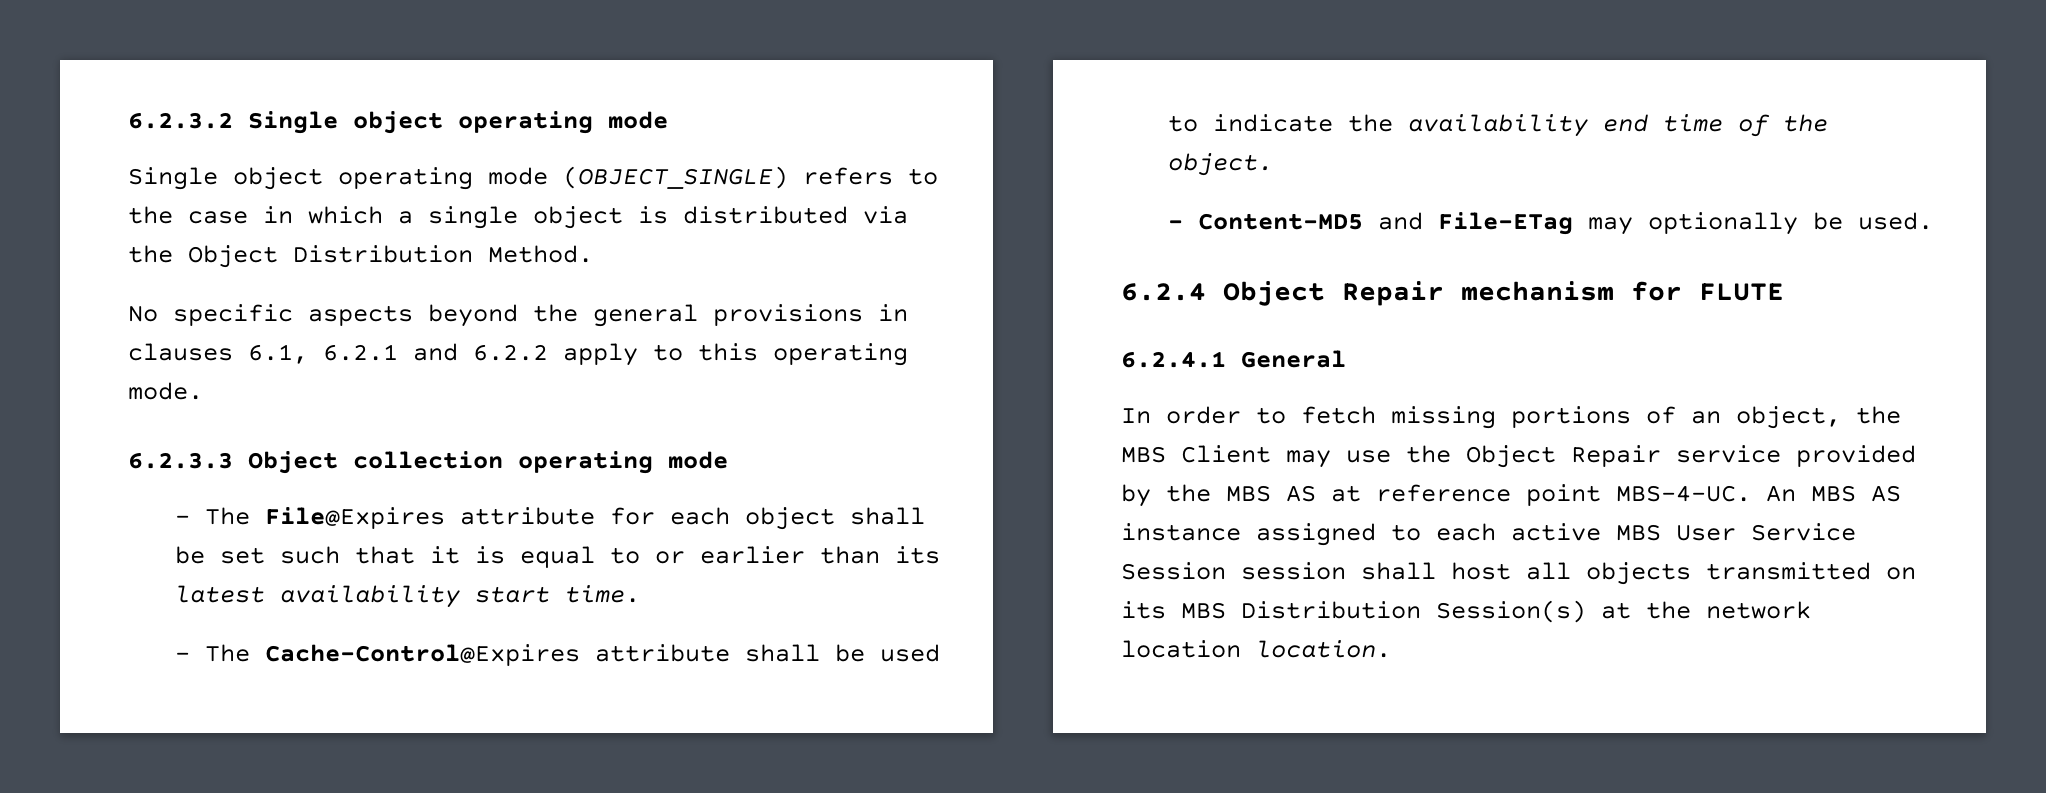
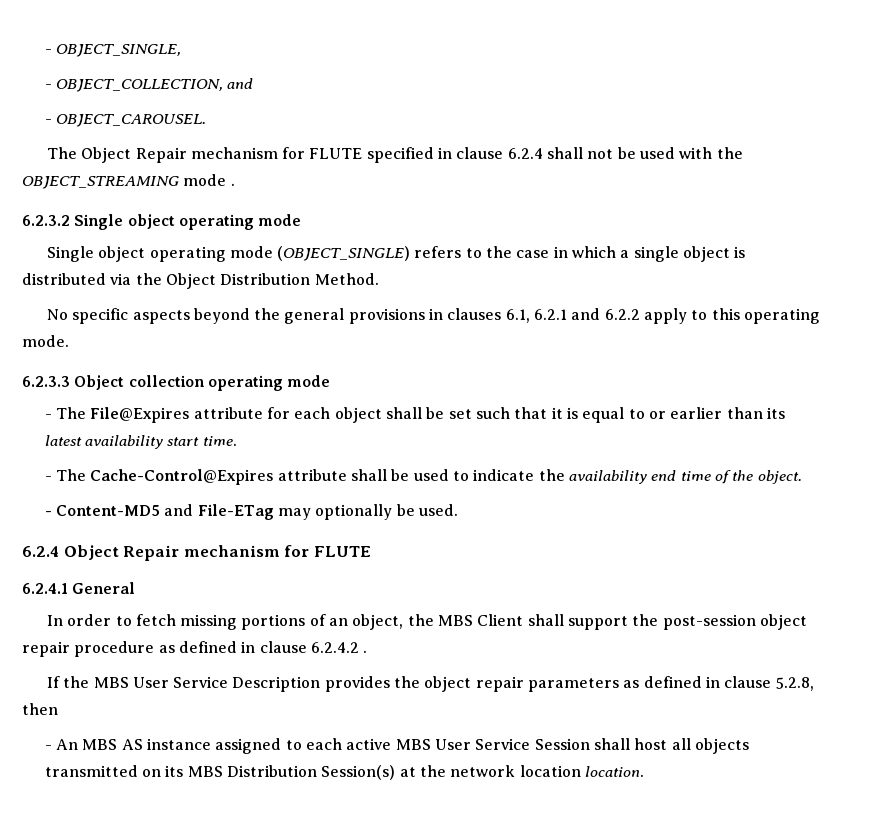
(128, 120) none -> [44,44,182,57] [44,78,254,92] [44,114,207,127] [46,147,743,163] [22,174,235,189] - OBJECT_SINGLE, // - OBJECT_COLLECTION, and // - OBJECT_CAROUSEL. // The Object Repair mechanism for FLUTE specified in clause 6.2.4 shall not be used with the OBJECT_STREAMING mode . //
[1286,445,1916,468] [1121,484,1751,507] may use the Object Repair service provided by the MBS AS at reference point MBS-4-UC. -> [527,614,807,630] [22,641,368,657] [46,676,814,692] [22,703,58,715] [44,745,52,750] shall support the post-session object repair procedure as defined in clause 6.2.4.2 . // If the MBS User Service Description provides the object repair parameters as defined in clause 5.2.8, then // -
[1241,562,1346,580] session -> (590, 744) none

